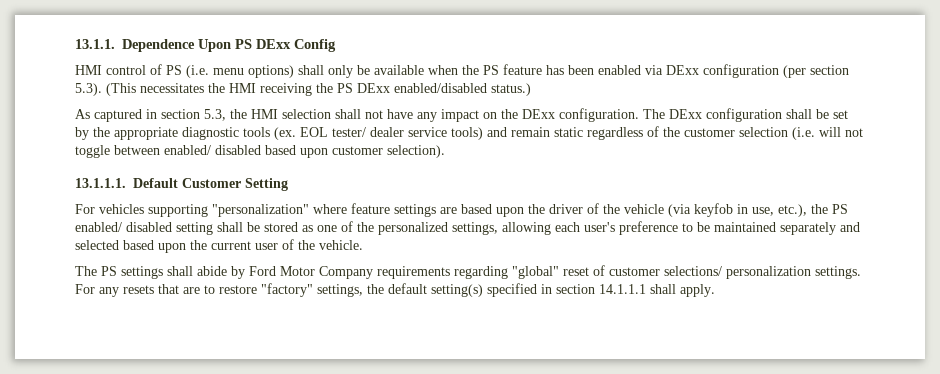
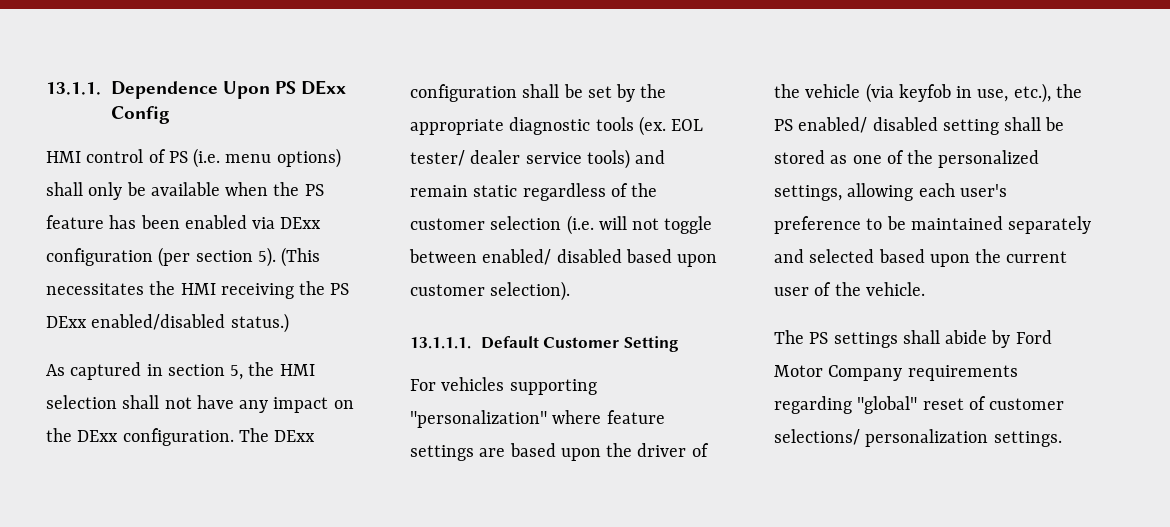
[75,83,102,96] 5.3). -> [257,247,276,267] 5).
[204,109,226,121] 5.3, -> [230,365,244,380] 5,
[75,283,715,297] For any resets that are to restore "factory" settings, the default setting(s) specified in section 14.1.1.1 shall apply. -> (1062, 439) none

